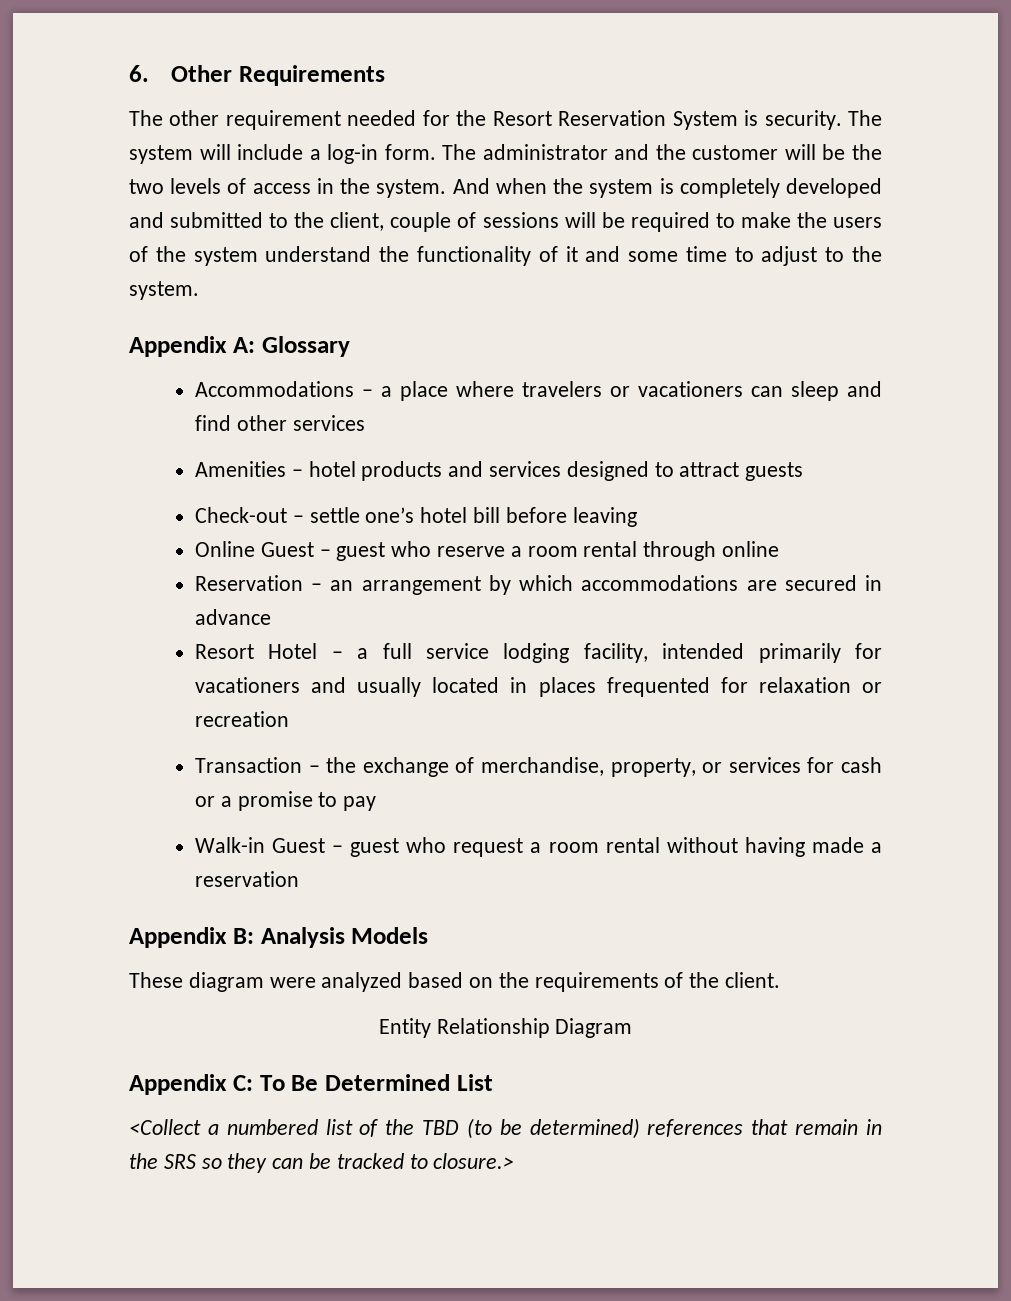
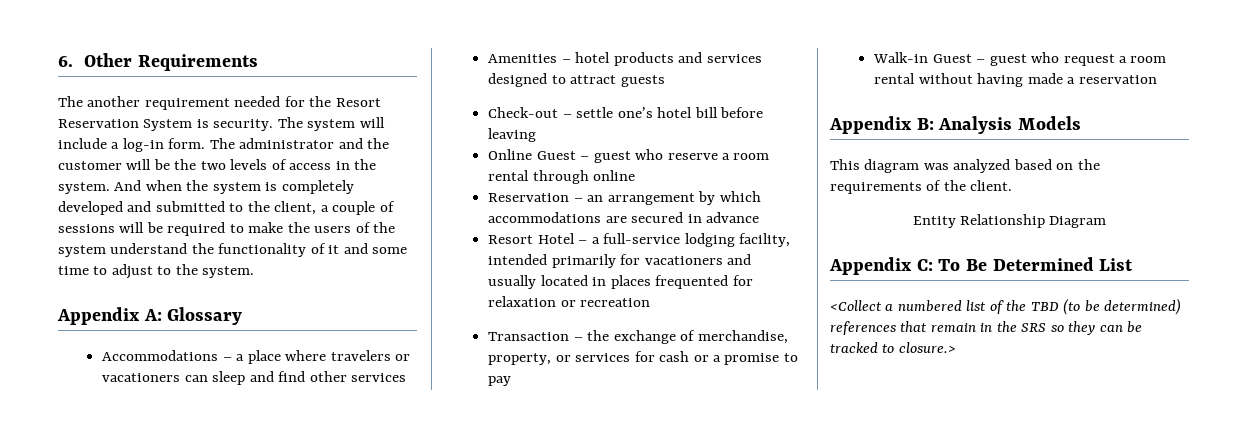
[169,110,220,126] other -> [87,96,141,107] another
(385, 221) none -> [320,205,329,212] a
[382,643,489,659] full service -> [603,233,681,244] full-service
[129,972,316,992] These diagram were -> [830,159,949,173] This diagram was

